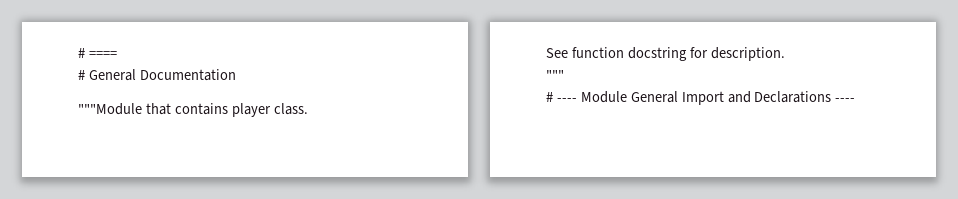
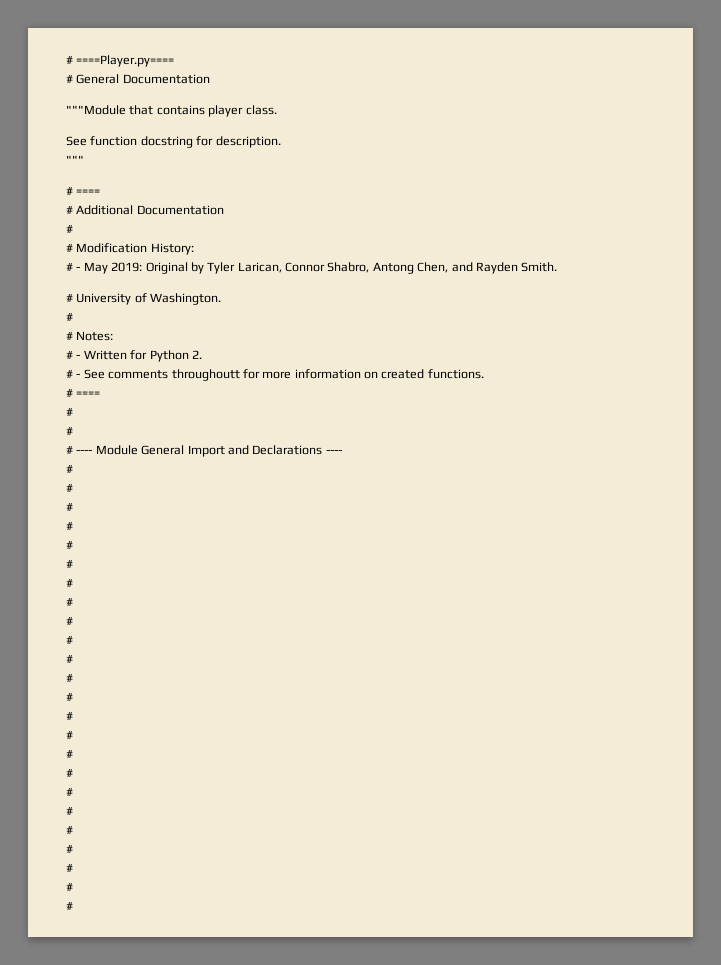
[78,48,117,58] # ==== -> [66,55,175,67] # ====Player.py====
(564, 75) none -> [66,187,101,195] [66,205,224,215] [66,225,73,233] [66,243,194,255] [66,262,558,274] [66,293,222,305] [66,313,73,321] [66,331,114,341] [66,350,202,362] [66,369,484,381] [66,389,101,397] [66,408,73,416] [66,427,73,435] // # ==== // # Additional Documentation // # // # Modification History: // # - May 2019: Original by Tyler Larican, Connor Shabro, Antong Chen, and Rayden Smith. // # University of Washington. // # // # Notes: // # - Written for Python 2. // # - See comments throughoutt for more information on created functions. // # ==== // # // #
(856, 100) none -> [66,465,73,473] [66,484,73,492] [66,503,73,511] [66,522,73,530] [66,541,73,549] [66,560,73,568] [66,579,73,587] [66,598,73,606] [66,617,73,625] [66,636,73,644] [66,655,73,663] [66,674,73,682] [66,693,73,701] [66,712,73,720] [66,731,73,739] [66,750,73,758] [66,769,73,777] [66,788,73,796] [66,807,73,815] [66,826,73,834] [66,845,73,853] [66,864,73,872] [66,883,73,891] [66,902,73,910] // # // # // # // # // # // # // # // # // # // # // # // # // # // # // # // # // # // # // # // # // # // # // # // #

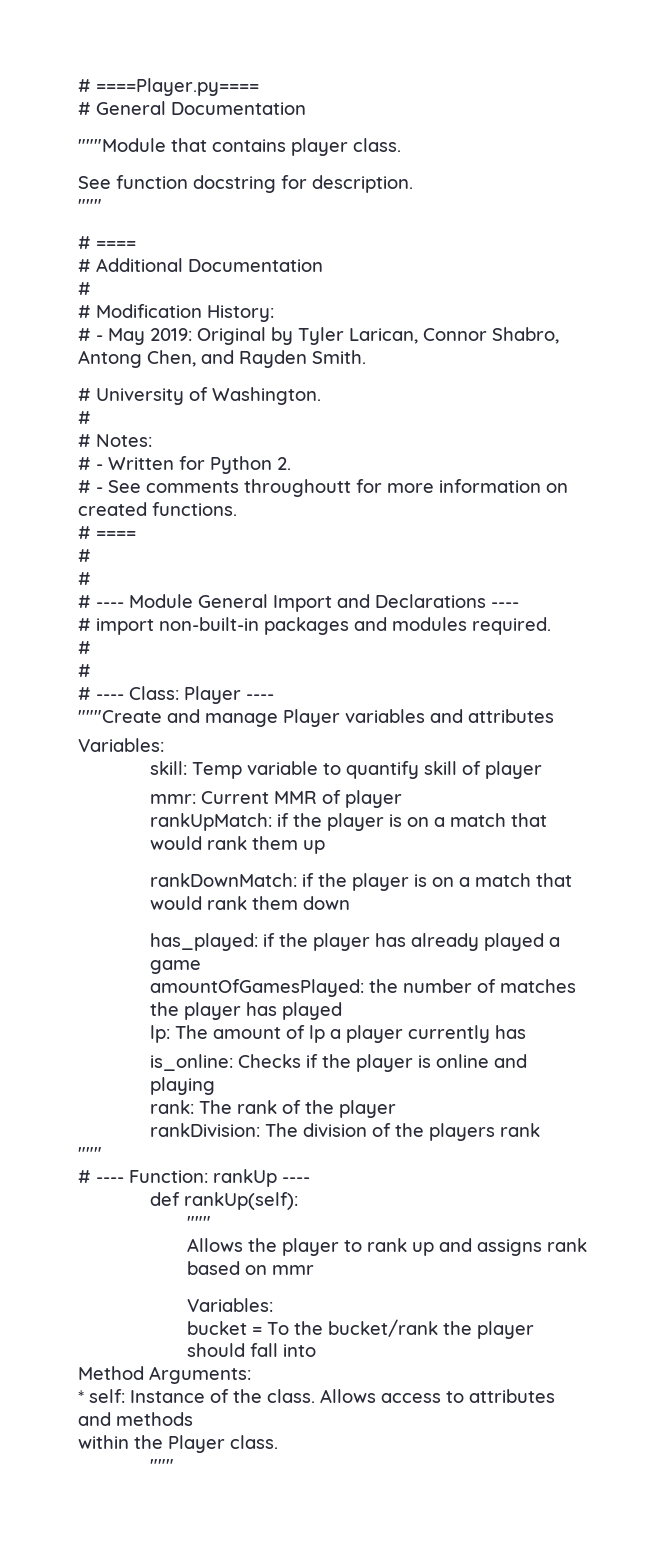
[66,484,73,492] [66,503,73,511] [66,522,73,530] [66,541,73,549] [66,560,73,568] [66,579,73,587] [66,598,73,606] [66,617,73,625] [66,636,73,644] [66,655,73,663] [66,674,73,682] [66,693,73,701] [66,712,73,720] [66,731,73,739] [66,750,73,758] [66,769,73,777] [66,788,73,796] [66,807,73,815] [66,826,73,834] [66,845,73,853] [66,864,73,872] [66,883,73,891] [66,902,73,910] // # // # // # // # // # // # // # // # // # // # // # // # // # // # // # // # // # // # // # // # // # // # // # -> [96,617,551,635] [78,641,91,654] [78,664,91,677] [78,686,274,704] [78,709,554,727] [78,738,164,752] [150,761,543,779] [150,790,403,808] [150,813,548,831] [150,836,326,854] [150,873,573,891] [150,896,351,910] [150,933,561,951] [150,960,202,974] [150,979,577,997] [150,1002,343,1020] [150,1025,527,1043] [150,1054,528,1072] [150,1077,216,1095] [150,1100,397,1118] [150,1123,541,1141] [78,1147,102,1160] [78,1169,310,1187] [150,1192,299,1210] [186,1216,211,1229] [186,1238,587,1256] [186,1261,314,1275] [186,1298,273,1312] [186,1319,534,1339] [186,1343,316,1357] [78,1366,251,1384] [78,1389,555,1403] [78,1412,193,1426] [78,1435,278,1453] [150,1459,175,1472] import non-built-in packages and modules required. // # // # // # ---- Class: Player ---- // """Create and manage Player variables and attributes // Variables: // skill: Temp variable to quantify skill of player // mmr: Current MMR of player // rankUpMatch: if the player is on a match that would rank them up // rankDownMatch: if the player is on a match that would rank them down // has_played: if the player has already played a game // amountOfGamesPlayed: the number of matches the player has played // lp: The amount of lp a player currently has // is_online: Checks if the player is online and playing // rank: The rank of the player // rankDivision: The division of the players rank // """ // # ---- Function: rankUp ---- // def rankUp(self): // """ // Allows the player to rank up and assigns rank based on mmr // Variables: // bucket = To the bucket/rank the player should fall into // Method Arguments: // * self: Instance of the class. Allows access to attributes and methods // within the Player class. // """

